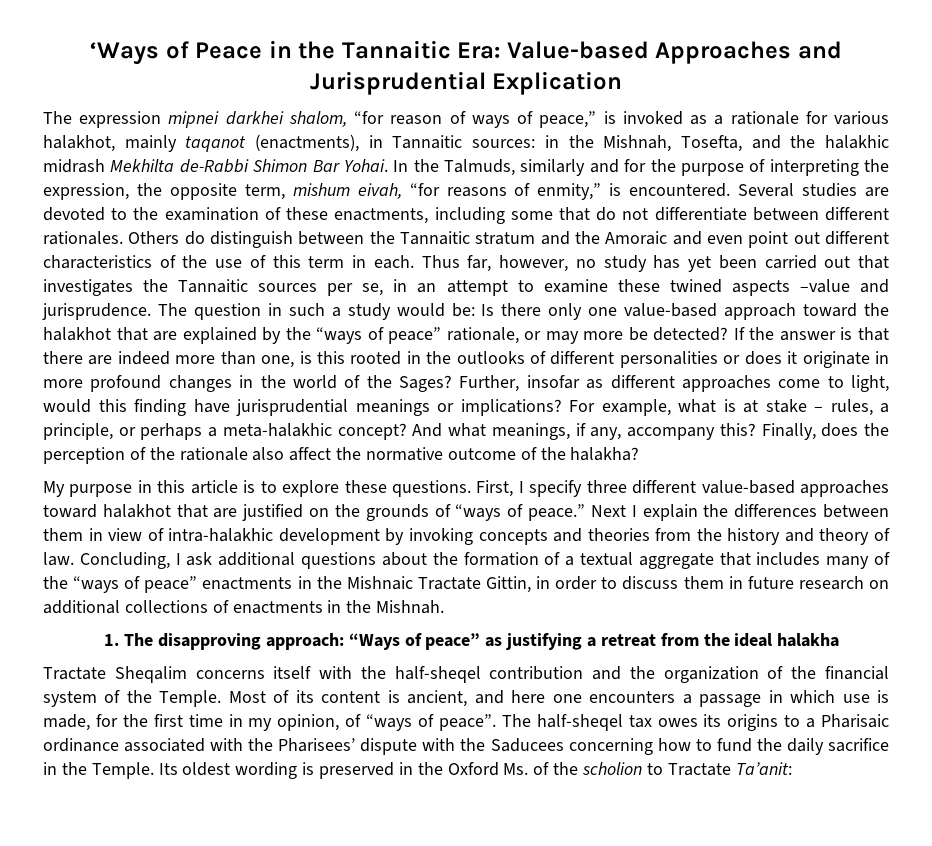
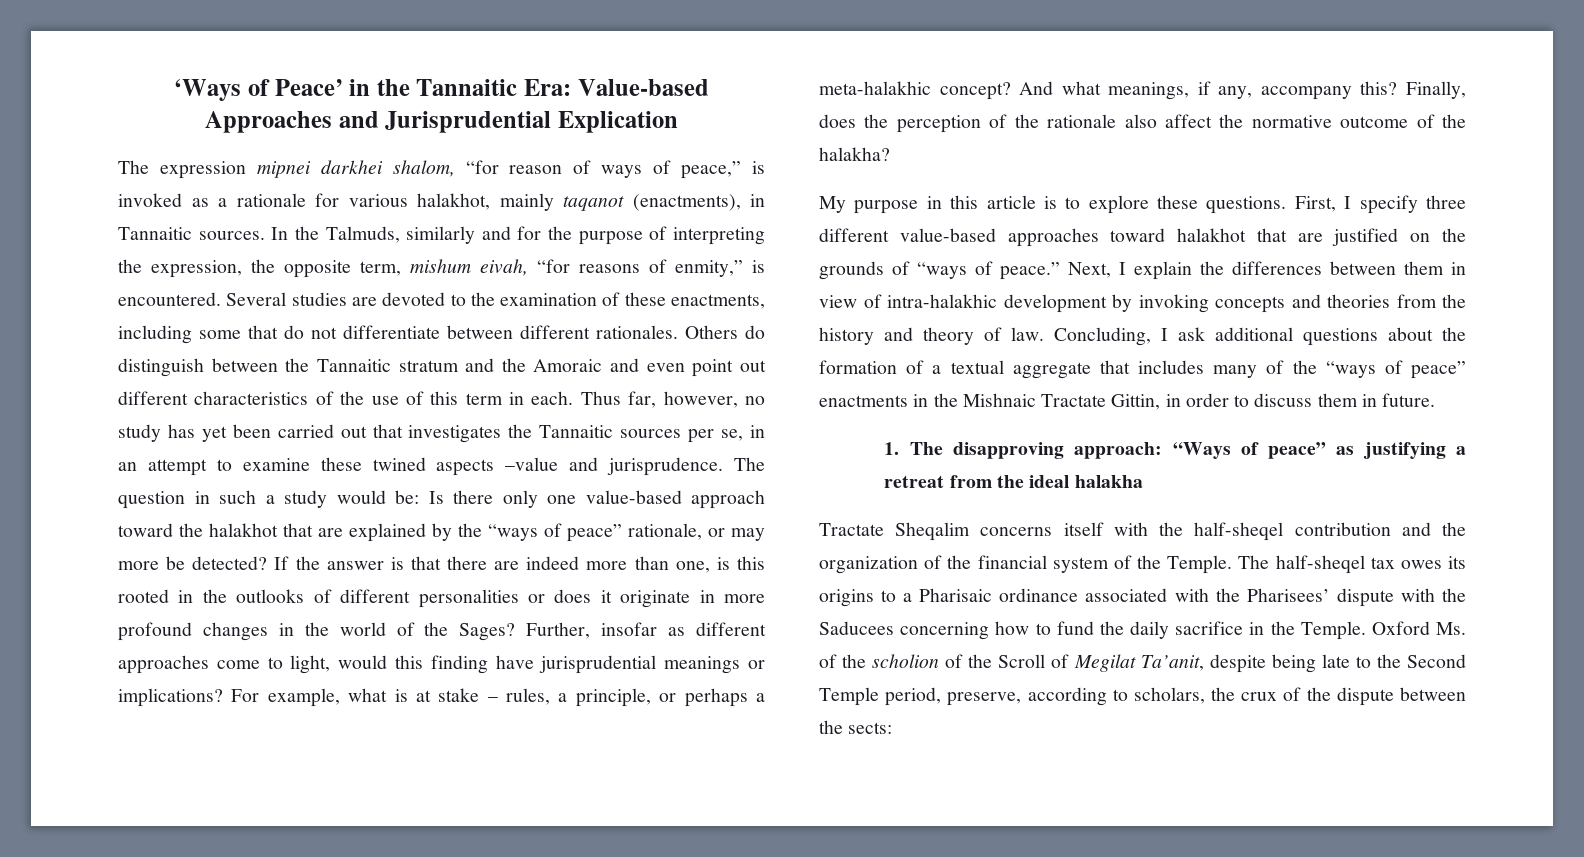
[195,42,263,59] Peace -> [274,79,343,96] Peace’
[472,135,890,152] [43,159,388,173] sources: in the Mishnah, Tosefta, and the halakhic midrash Mekhilta de-Rabbi Shimon Bar Yohai. -> [198,231,265,240] sources.
[590,505,626,517] Next -> [1068,262,1111,278] Next,
[747,576,889,590] [43,600,445,614] future research on additional collections of enactments in the Mishnah. -> [1382,393,1436,407] future.
[228,690,890,707] [43,714,496,731] Most of its content is ancient, and here one encounters a passage in which use is made, for the first time in my opinion, of “ways of peace”. -> (1233, 564) none
[158,762,443,779] Its oldest wording is preserved in the -> (1366, 630) none
[646,762,792,776] to Tractate Ta’anit: -> [945,654,1466,673] [819,687,1466,706] [819,720,893,734] of the Scroll of Megilat Ta’anit, despite being late to the Second Temple period, preserve, according to scholars, the crux of the dispute between the sects:

